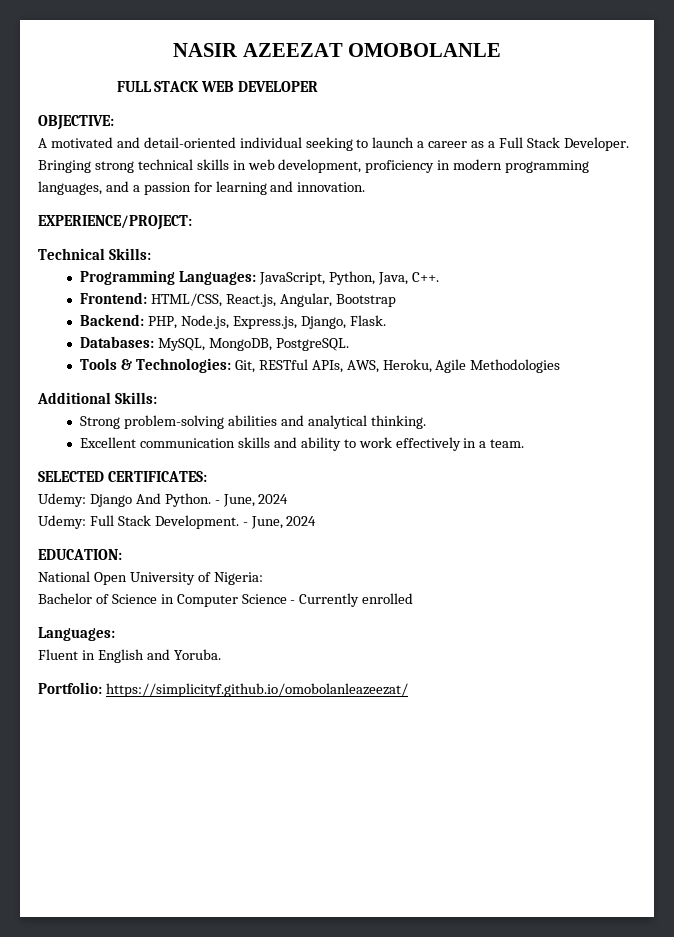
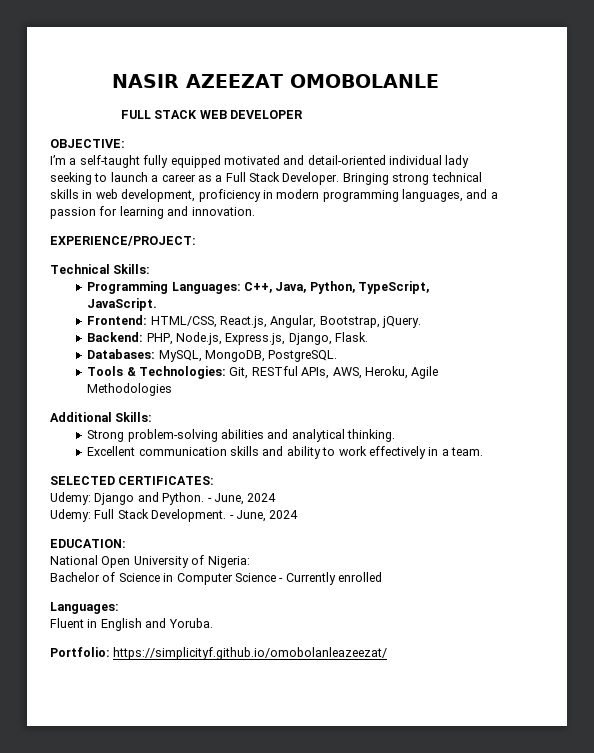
[38,138,47,148] A -> [50,155,221,168] I’m a self-taught fully equipped
(302, 142) none -> [445,155,470,168] lady
[258,271,439,285] JavaScript, Python, Java, C++. -> [244,281,430,294] [87,298,158,311] C++, Java, Python, TypeScript, JavaScript.
[335,294,396,307] Bootstrap -> [319,316,422,328] Bootstrap, jQuery.
[135,493,161,504] And -> [137,492,159,502] and

